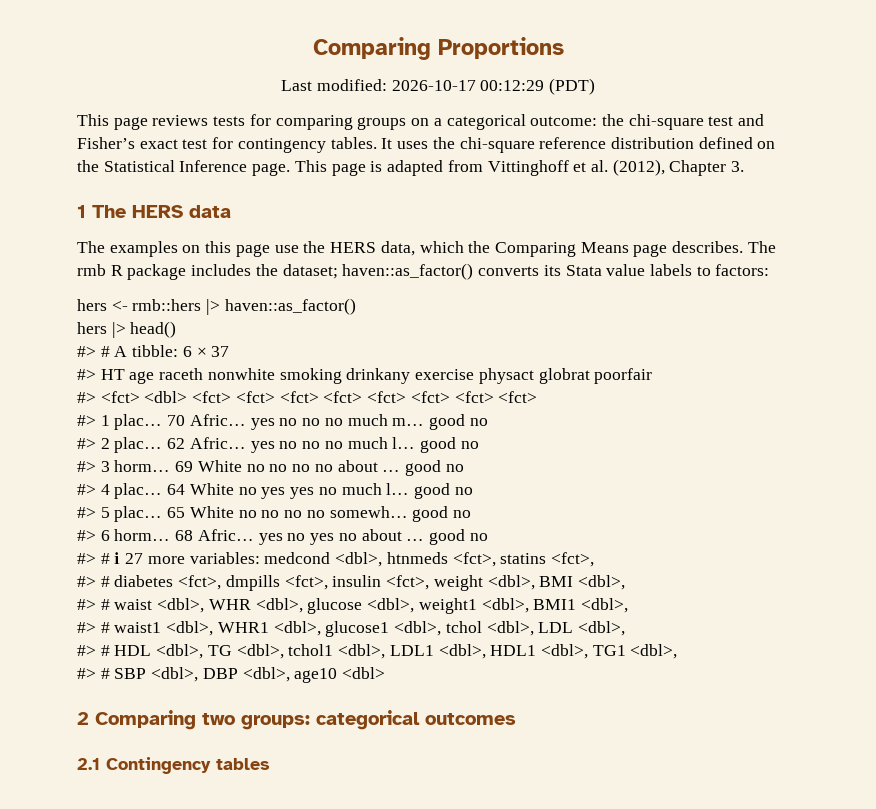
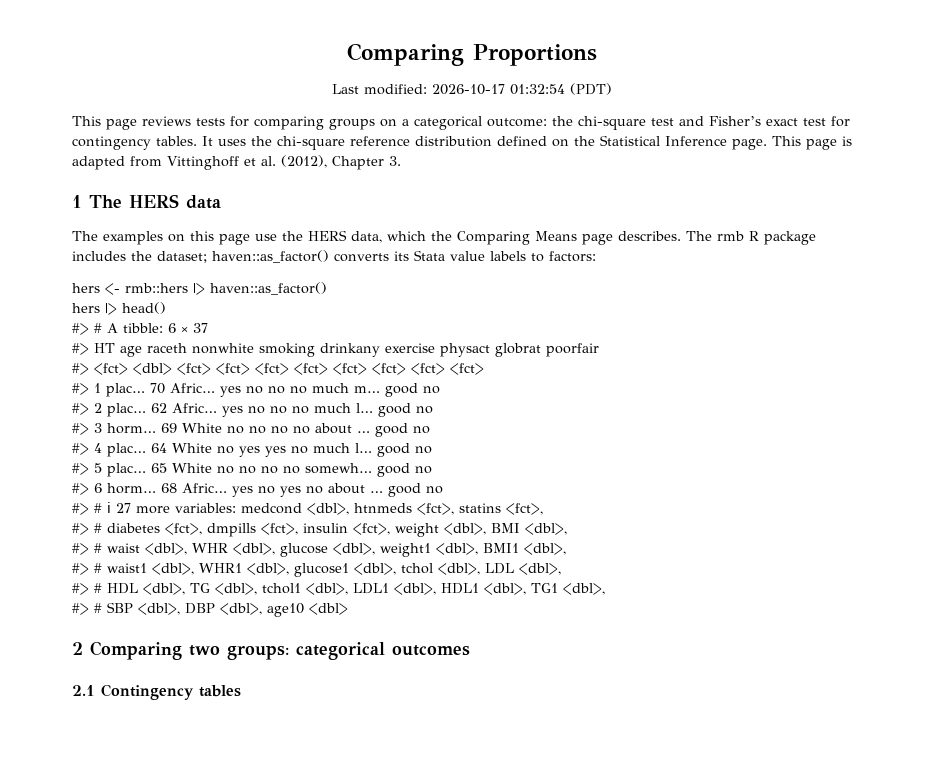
[480,80,545,91] 00:12:29 -> [509,84,565,95] 01:32:54

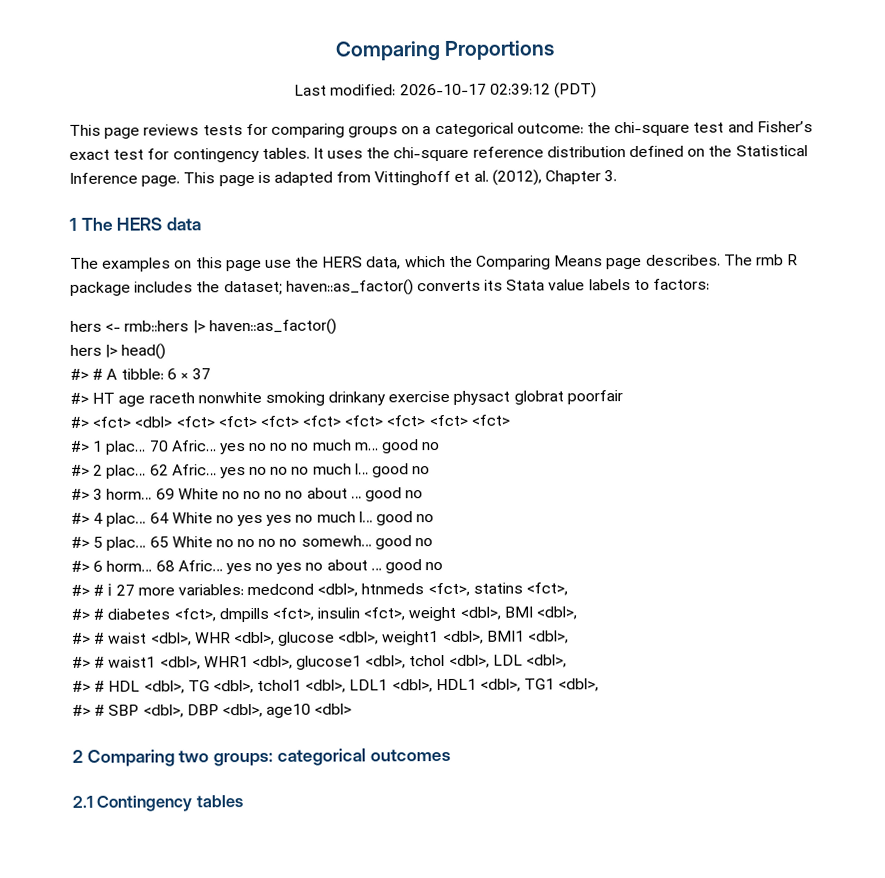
[509,84,565,95] 01:32:54 -> [489,83,551,95] 02:39:12

